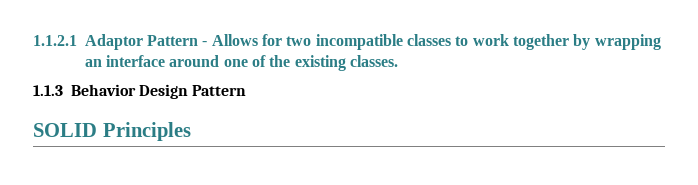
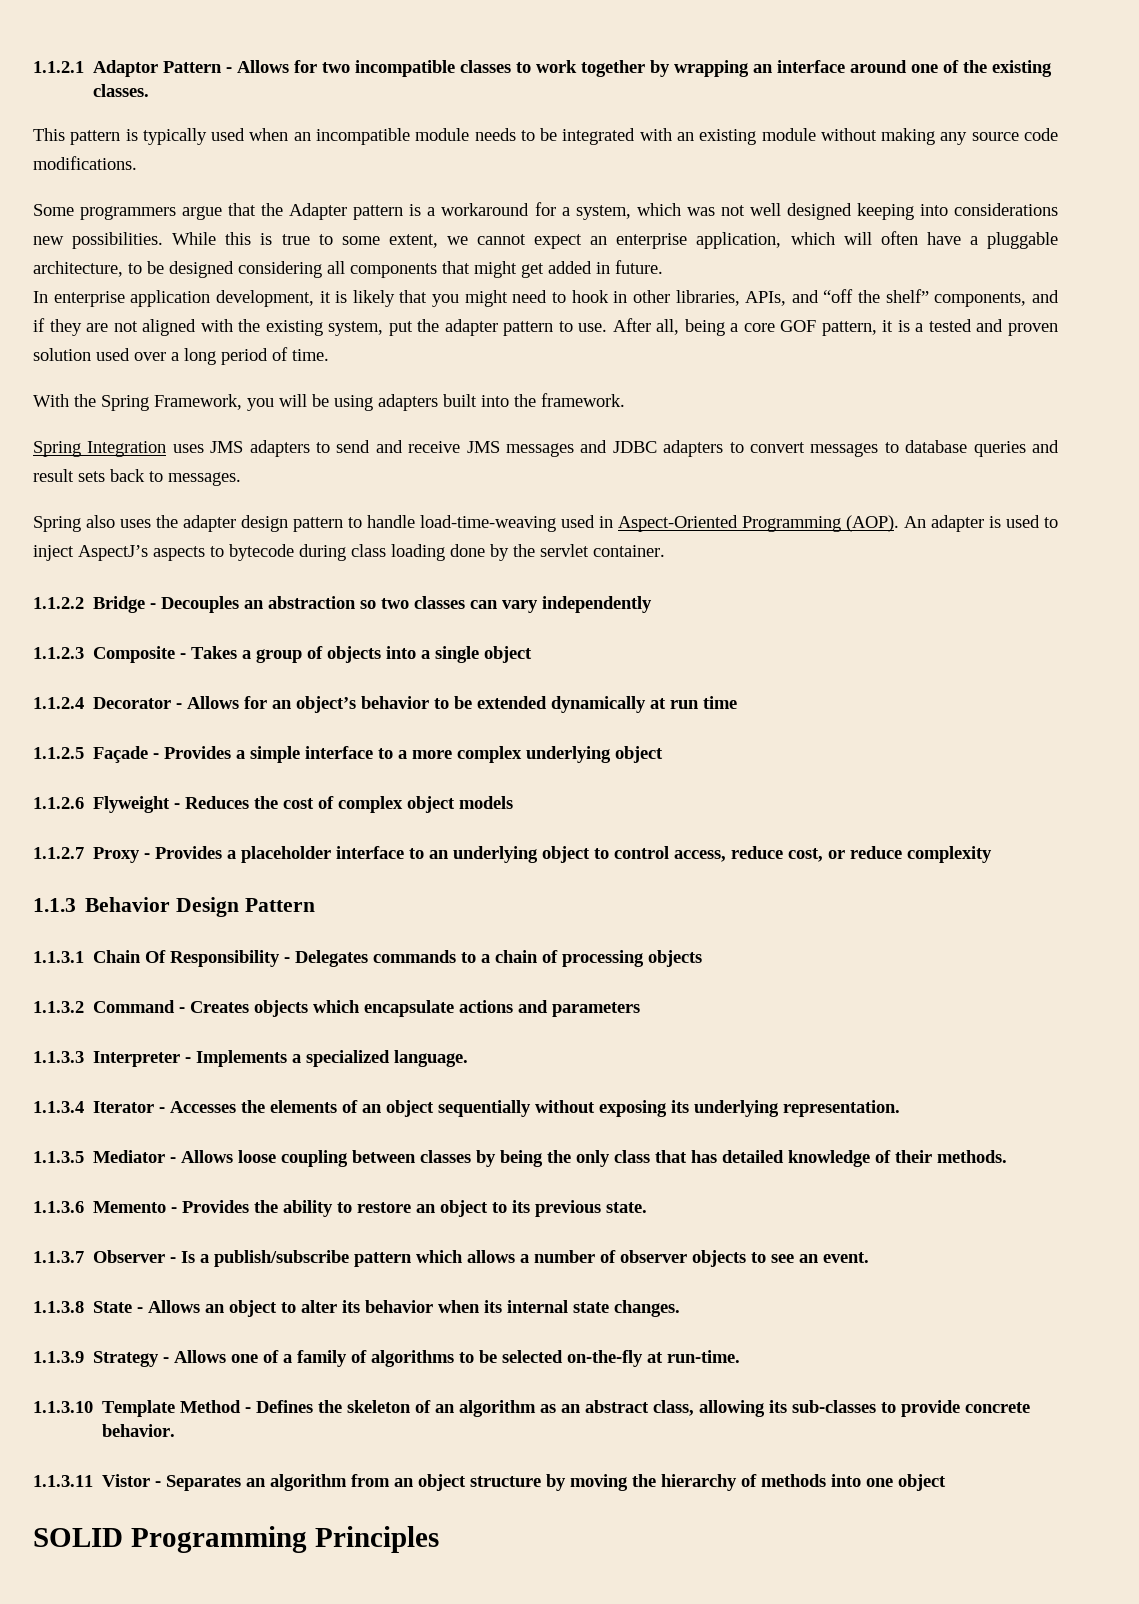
[33,84,247,99] 1.1.3 Behavior Design Pattern -> [33,128,1059,145] [33,156,137,170] [33,202,1058,220] [33,231,1059,249] [33,260,663,278] [33,289,1059,307] [33,318,1058,336] [33,347,329,365] [33,393,625,411] [33,440,1059,457] [33,469,241,486] [33,515,1058,532] [33,544,665,561] [33,596,653,613] [33,646,533,663] [33,696,738,713] [33,746,664,763] [33,796,514,813] [33,846,993,863] [33,897,315,917] [33,950,703,967] [33,1000,641,1017] [33,1050,469,1067] [33,1100,901,1117] [33,1150,1008,1167] [33,1200,648,1217] [33,1250,870,1267] [33,1300,681,1317] [33,1350,741,1367] [33,1400,1031,1417] [102,1424,176,1437] [33,1474,947,1491] This pattern is typically used when an incompatible module needs to be integrated with an existing module without making any source code modifications. // Some programmers argue that the Adapter pattern is a workaround for a system, which was not well designed keeping into considerations new possibilities. While this is true to some extent, we cannot expect an enterprise application, which will often have a pluggable architecture, to be designed considering all components that might get added in future. // In enterprise application development, it is likely that you might need to hook in other libraries, APIs, and “off the shelf” components, and if they are not aligned with the existing system, put the adapter pattern to use. After all, being a core GOF pattern, it is a tested and proven solution used over a long period of time. // With the Spring Framework, you will be using adapters built into the framework. // Spring Integration uses JMS adapters to send and receive JMS messages and JDBC adapters to convert messages to database queries and result sets back to messages. // Spring also uses the adapter design pattern to handle load-time-weaving used in Aspect-Oriented Programming (AOP). An adapter is used to inject AspectJ’s aspects to bytecode during class loading done by the servlet container. // 1.1.2.2 Bridge - Decouples an abstraction so two classes can vary independently // 1.1.2.3 Composite - Takes a group of objects into a single object // 1.1.2.4 Decorator - Allows for an object’s behavior to be extended dynamically at run time // 1.1.2.5 Façade - Provides a simple interface to a more complex underlying object // 1.1.2.6 Flyweight - Reduces the cost of complex object models // 1.1.2.7 Proxy - Provides a placeholder interface to an underlying object to control access, reduce cost, or reduce complexity // 1.1.3 Behavior Design Pattern // 1.1.3.1 Chain Of Responsibility - Delegates commands to a chain of processing objects // 1.1.3.2 Command - Creates objects which encapsulate actions and parameters // 1.1.3.3 Interpreter - Implements a specialized language. // 1.1.3.4 Iterator - Accesses the elements of an object sequentially without exposing its underlying representation. // 1.1.3.5 Mediator - Allows loose coupling between classes by being the only class that has detailed knowledge of their methods. // 1.1.3.6 Memento - Provides the ability to restore an object to its previous state. // 1.1.3.7 Observer - Is a publish/subscribe pattern which allows a number of observer objects to see an event. // 1.1.3.8 State - Allows an object to alter its behavior when its internal state changes. // 1.1.3.9 Strategy - Allows one of a family of algorithms to be selected on-the-fly at run-time. // 1.1.3.10 Template Method - Defines the skeleton of an algorithm as an abstract class, allowing its sub-classes to provide concrete behavior. // 1.1.3.11 Vistor - Separates an algorithm from an object structure by moving the hierarchy of methods into one object
(97, 130) none -> [130,1526,307,1553] Programming

